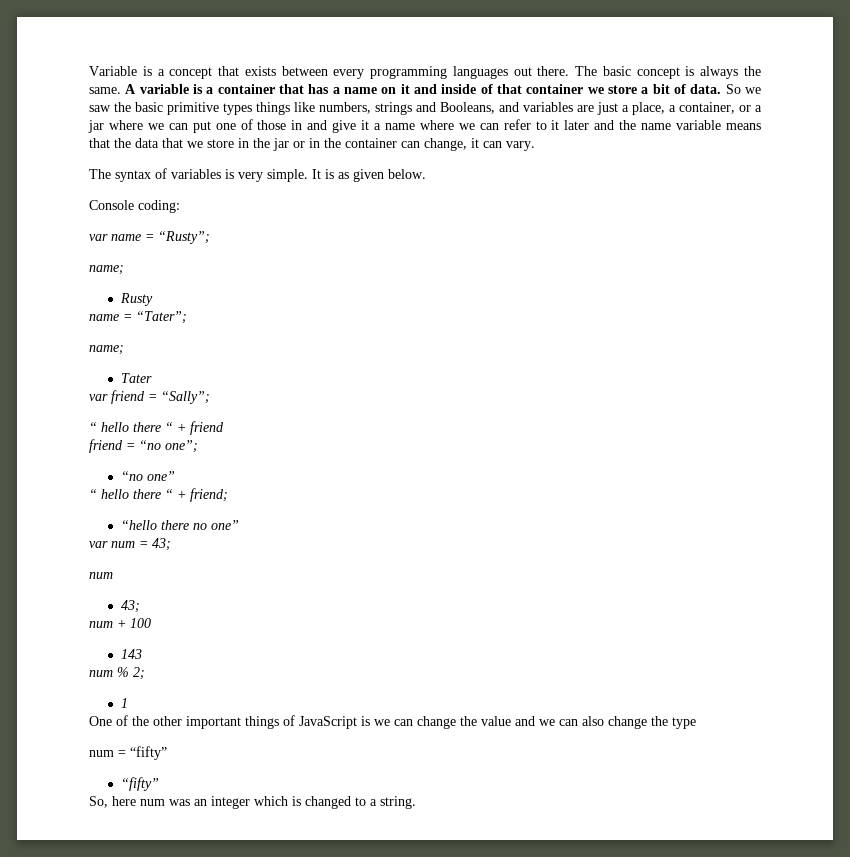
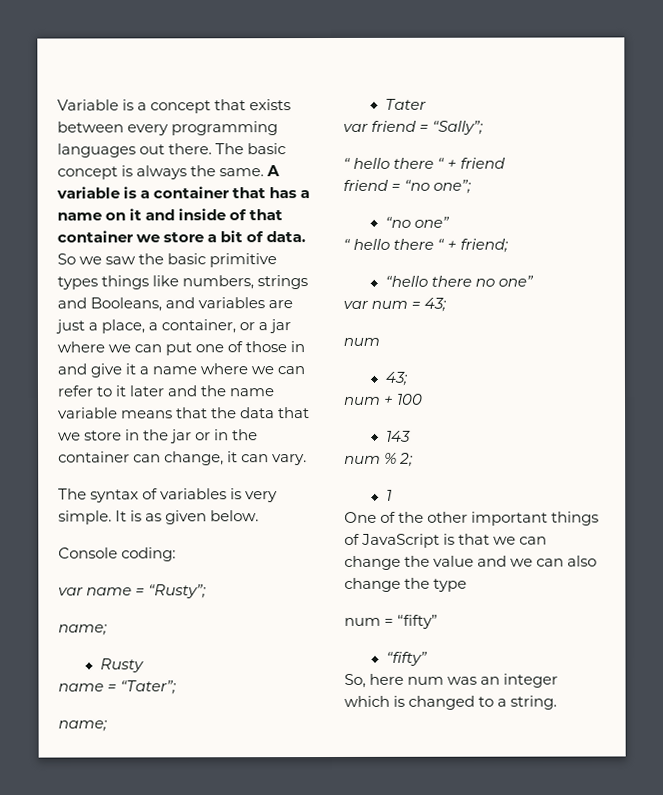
(370, 721) none -> [458,533,491,545] that

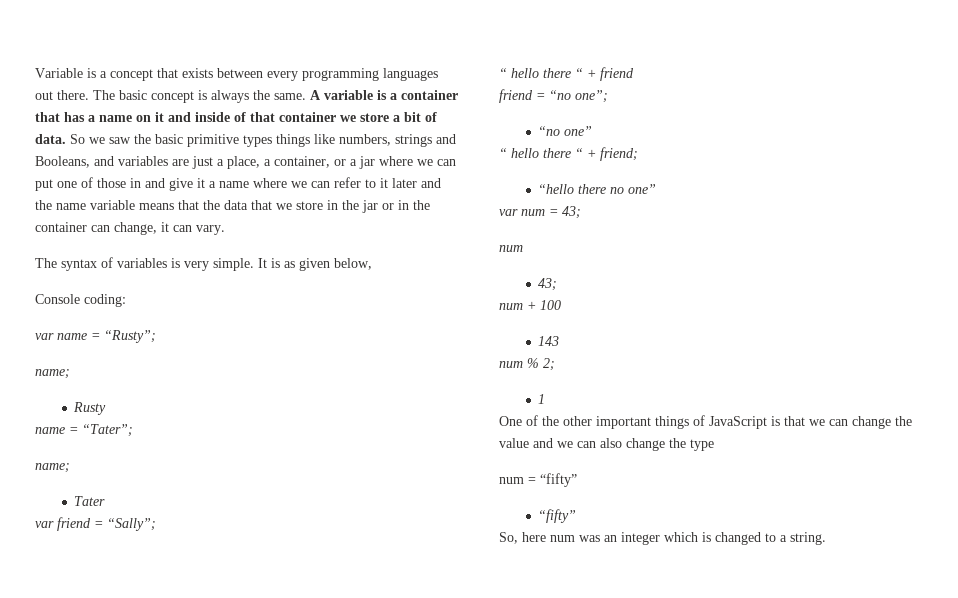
[210,510,260,522] below. -> [334,258,372,270] below,

